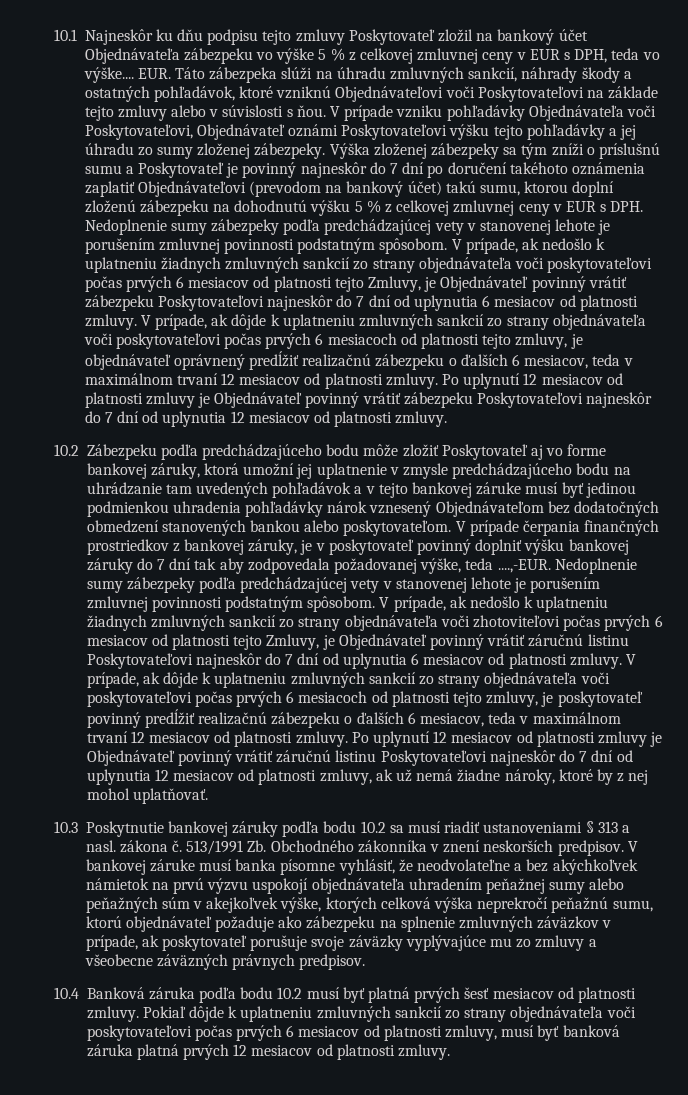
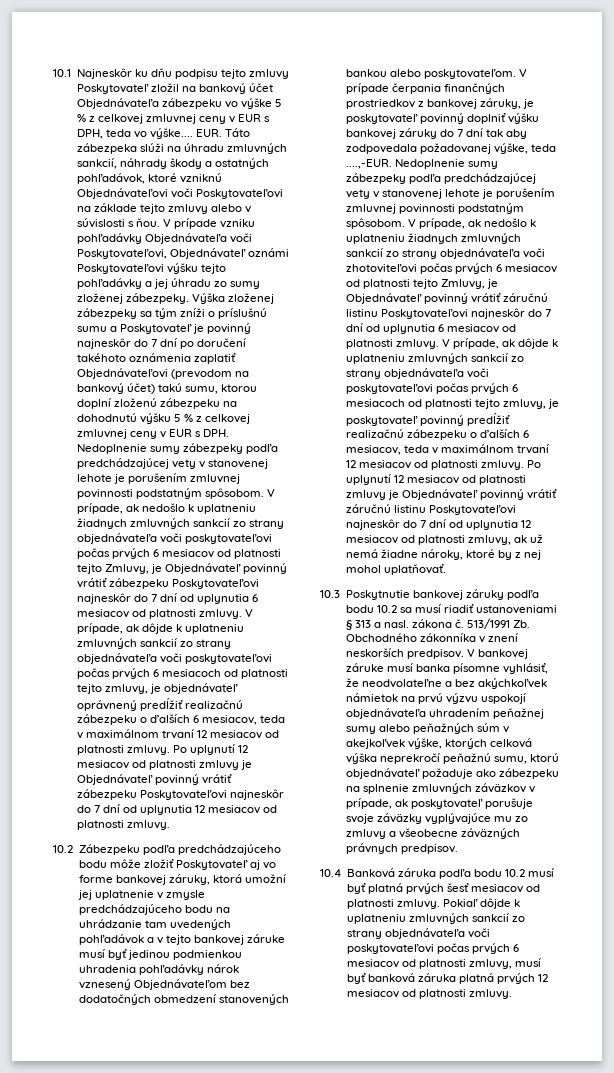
[315,543,325,551] v -> (535, 104) none

